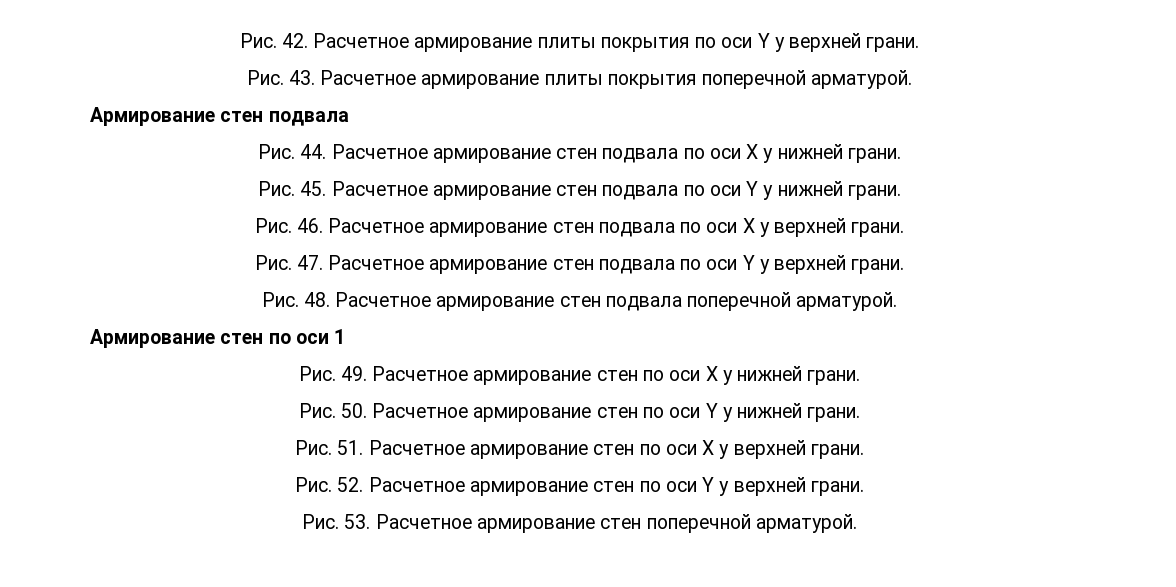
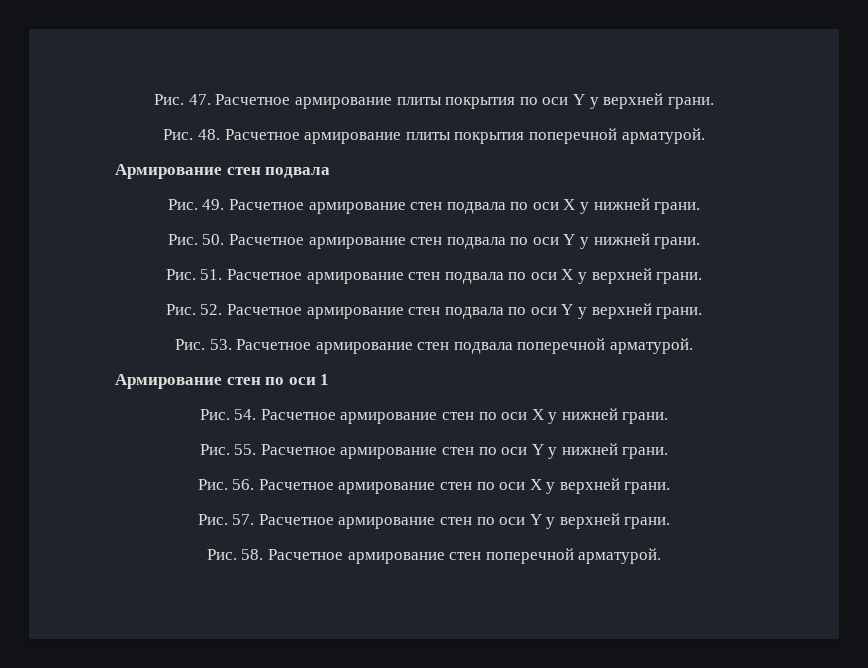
[239,33,308,48] Рис. 42. -> [154,94,211,105] Рис. 47.
[288,70,315,85] 43. -> [198,129,221,140] 48.
[300,144,327,159] 44. -> [202,199,225,210] 49.
[300,181,327,196] 45. -> [202,234,225,245] 50.
[296,218,323,233] 46. -> [200,269,223,280] 51.
[296,255,323,270] 47. -> [200,304,223,315] 52.
[303,292,330,307] 48. -> [209,339,232,350] 53.
[340,366,367,381] 49. -> [234,409,257,420] 54.
[340,403,367,418] 50. -> [234,444,257,455] 55.
[337,440,364,455] 51. -> [232,479,255,490] 56.
[337,477,364,492] 52. -> [232,514,255,525] 57.
[344,514,371,529] 53. -> [241,549,264,560] 58.

